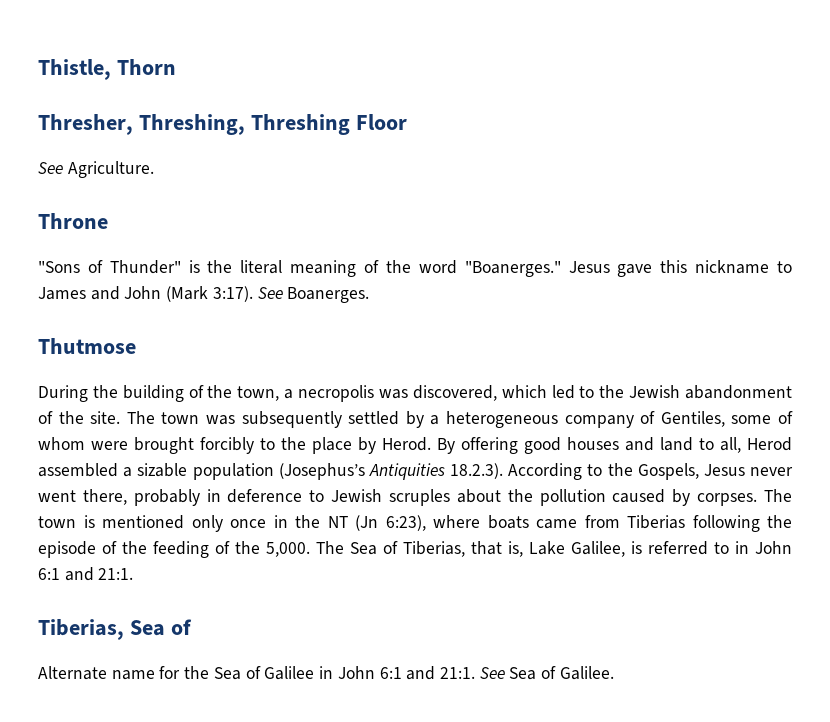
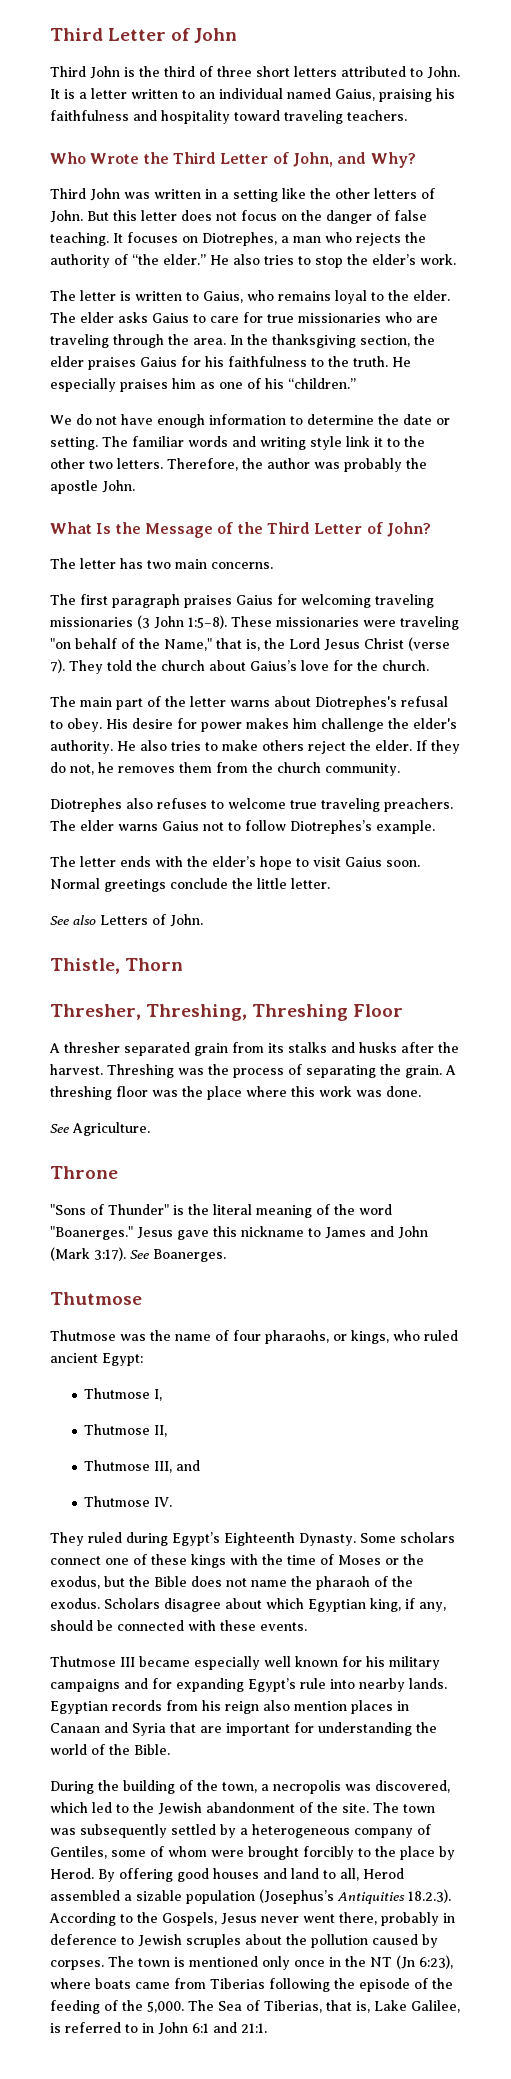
(38, 69) none -> [50,28,238,43] [50,66,460,79] [50,88,455,102] [50,110,407,124] [50,152,416,168] [50,188,435,202] [50,210,427,224] [50,232,426,246] [50,254,456,268] [50,290,450,304] [50,312,438,323] [50,334,435,348] [50,356,411,370] [50,378,356,392] [50,414,450,428] [50,436,425,450] [50,458,427,472] [50,480,135,494] [50,522,431,538] [50,558,273,569] [50,594,434,608] [50,615,459,630] [50,637,450,651] [50,659,429,674] [50,696,448,710] [50,718,457,732] [50,740,460,754] [50,762,400,776] [50,798,453,812] [50,820,435,834] [50,856,420,870] [50,878,330,892] [50,914,203,927] Third Letter of John // Third John is the third of three short letters attributed to John. It is a letter written to an individual named Gaius, praising his faithfulness and hospitality toward traveling teachers. // Who Wrote the Third Letter of John, and Why? // Third John was written in a setting like the other letters of John. But this letter does not focus on the danger of false teaching. It focuses on Diotrephes, a man who rejects the authority of “the elder.” He also tries to stop the elder’s work. // The letter is written to Gaius, who remains loyal to the elder. The elder asks Gaius to care for true missionaries who are traveling through the area. In the thanksgiving section, the elder praises Gaius for his faithfulness to the truth. He especially praises him as one of his “children.” // We do not have enough information to determine the date or setting. The familiar words and writing style link it to the other two letters. Therefore, the author was probably the apostle John. // What Is the Message of the Third Letter of John? // The letter has two main concerns. // The first paragraph praises Gaius for welcoming traveling missionaries (3 John 1:5–8). These missionaries were traveling "on behalf of the Name," that is, the Lord Jesus Christ (verse 7). They told the church about Gaius’s love for the church. // The main part of the letter warns about Diotrephes's refusal to obey. His desire for power makes him challenge the elder's authority. He also tries to make others reject the elder. If they do not, he removes them from the church community. // Diotrephes also refuses to welcome true traveling preachers. The elder warns Gaius not to follow Diotrephes’s example. // The letter ends with the elder’s hope to visit Gaius soon. Normal greetings conclude the little letter. // See also Letters of John. //
(407, 122) none -> [49,1042,459,1056] [50,1064,456,1078] [50,1086,421,1100] // A thresher separated grain from its stalks and husks after the harvest. Threshing was the process of separating the grain. A threshing floor was the place where this work was done.
(136, 346) none -> [50,1330,458,1344] [50,1353,143,1366] [84,1388,163,1401] [84,1424,168,1437] [84,1460,201,1473] [84,1496,173,1507] [50,1532,455,1546] [50,1554,424,1568] [50,1576,413,1590] [50,1598,446,1612] [50,1620,307,1631] [50,1656,440,1670] [50,1678,447,1692] [50,1700,409,1714] [50,1722,437,1736] [50,1744,170,1755] // Thutmose was the name of four pharaohs, or kings, who ruled ancient Egypt: // Thutmose I, // Thutmose II, // Thutmose III, and // Thutmose IV. // They ruled during Egypt’s Eighteenth Dynasty. Some scholars connect one of these kings with the time of Moses or the exodus, but the Bible does not name the pharaoh of the exodus. Scholars disagree about which Egyptian king, if any, should be connected with these events. // Thutmose III became especially well known for his military campaigns and for expanding Egypt’s rule into nearby lands. Egyptian records from his reign also mention places in Canaan and Syria that are important for understanding the world of the Bible.
[38,619,192,640] [38,666,614,680] // Tiberias, Sea of // Alternate name for the Sea of Galilee in John 6:1 and 21:1. See Sea of Galilee. -> (267, 2028) none

